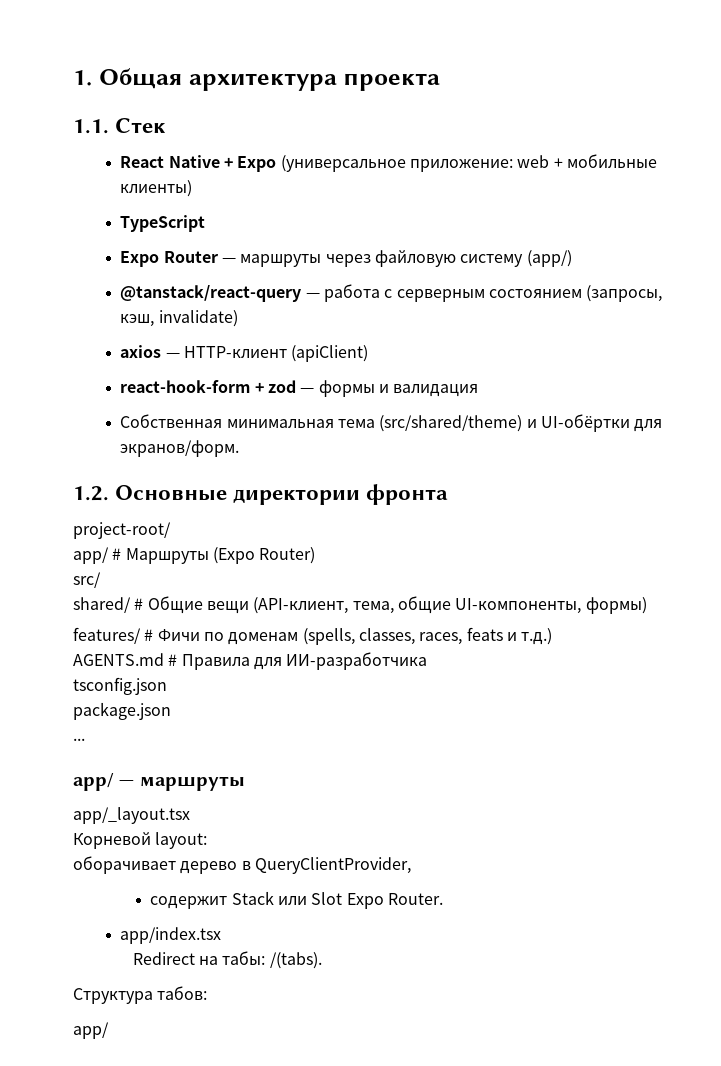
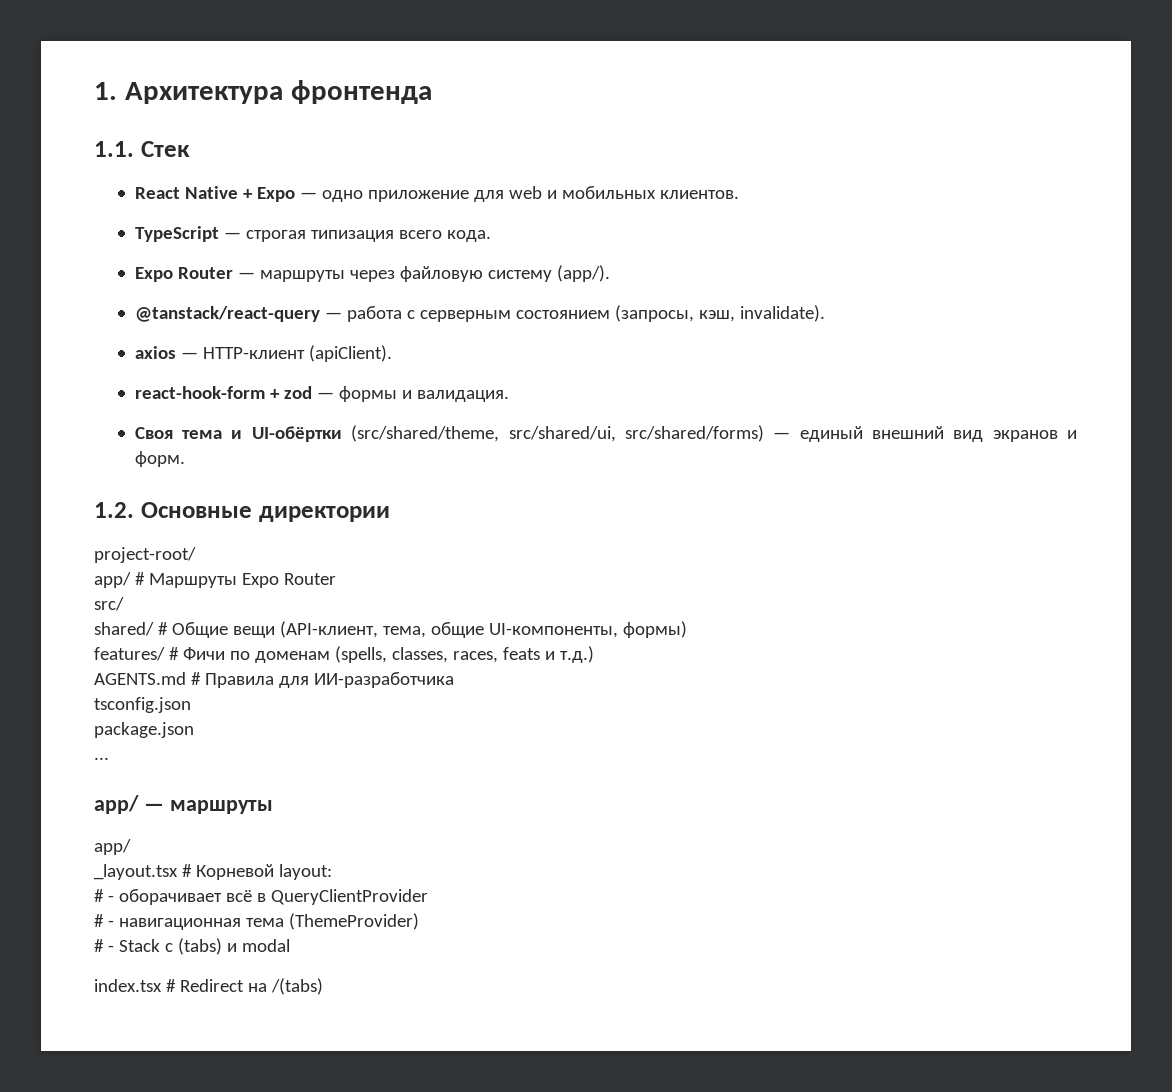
[98,68,441,91] Общая архитектура проекта -> [124,80,432,104] Архитектура фронтенда
[280,154,658,172] [120,180,193,197] [120,215,206,232] (универсальное приложение: web + мобильные клиенты) // TypeScript -> [299,186,739,202] [134,226,491,242] — одно приложение для web и мобильных клиентов. // TypeScript — строгая типизация всего кода.
[526,250,572,267] (app/) -> [556,265,610,282] (app/).
[158,310,238,327] invalidate) -> [739,305,825,322] invalidate).
[291,345,369,362] (apiClient) -> [308,345,392,362] (apiClient).
[393,384,479,397] [120,414,663,432] [120,440,240,457] валидация // Собственная минимальная тема (src/shared/theme) и UI-обёртки для экранов/форм. -> [416,390,509,402] [134,425,1077,442] [134,451,185,467] валидация. // Своя тема и UI-обёртки (src/shared/theme, src/shared/ui, src/shared/forms) — единый внешний вид экранов и форм.
[366,484,449,505] фронта -> (390, 514) none
[212,547,316,564] (Expo Router) -> [241,573,336,588] Expo Router
[73,807,190,824] app/_layout.tsx // -> [94,839,131,855] [94,864,192,880] app/ // _layout.tsx #
[73,856,411,874] [150,891,443,909] [120,927,222,944] [132,951,322,969] [73,986,208,1004] [73,1022,109,1039] оборачивает дерево в QueryClientProvider, // содержит Stack или Slot Expo Router. // app/index.tsx // Redirect на табы: /(tabs). // Структура табов: // app/ -> [94,889,428,905] [94,913,419,930] [94,938,290,955] [94,978,323,995] # - оборачивает всё в QueryClientProvider // # - навигационная тема (ThemeProvider) // # - Stack с (tabs) и modal // index.tsx # Redirect на /(tabs)

